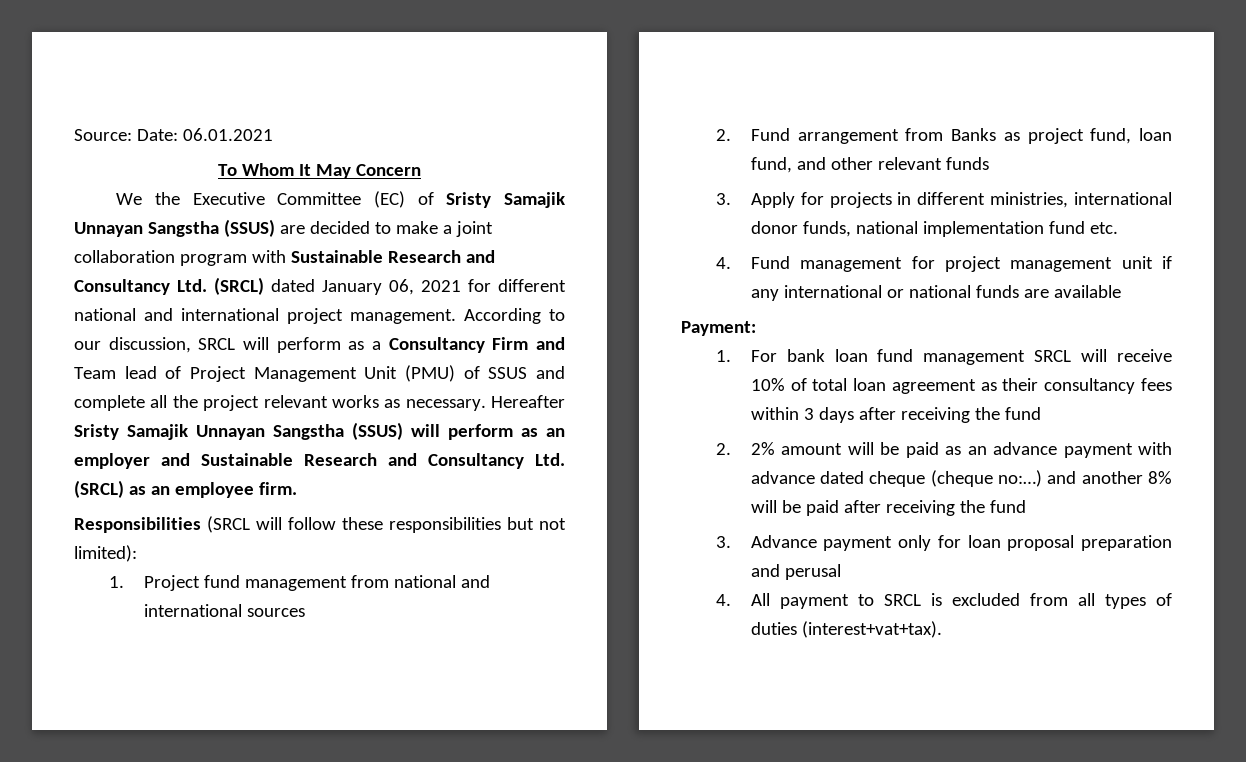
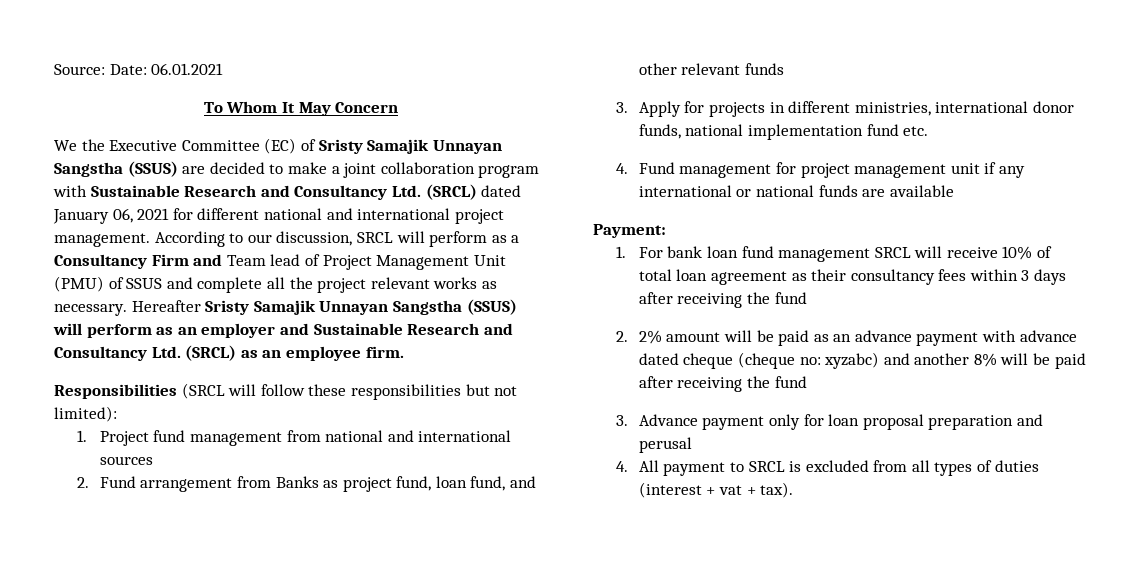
[998,470,1043,487] no:…) -> [799,352,880,369] no: xyzabc)
[801,621,942,638] (interest+vat+tax). -> [638,482,794,498] (interest + vat + tax).

